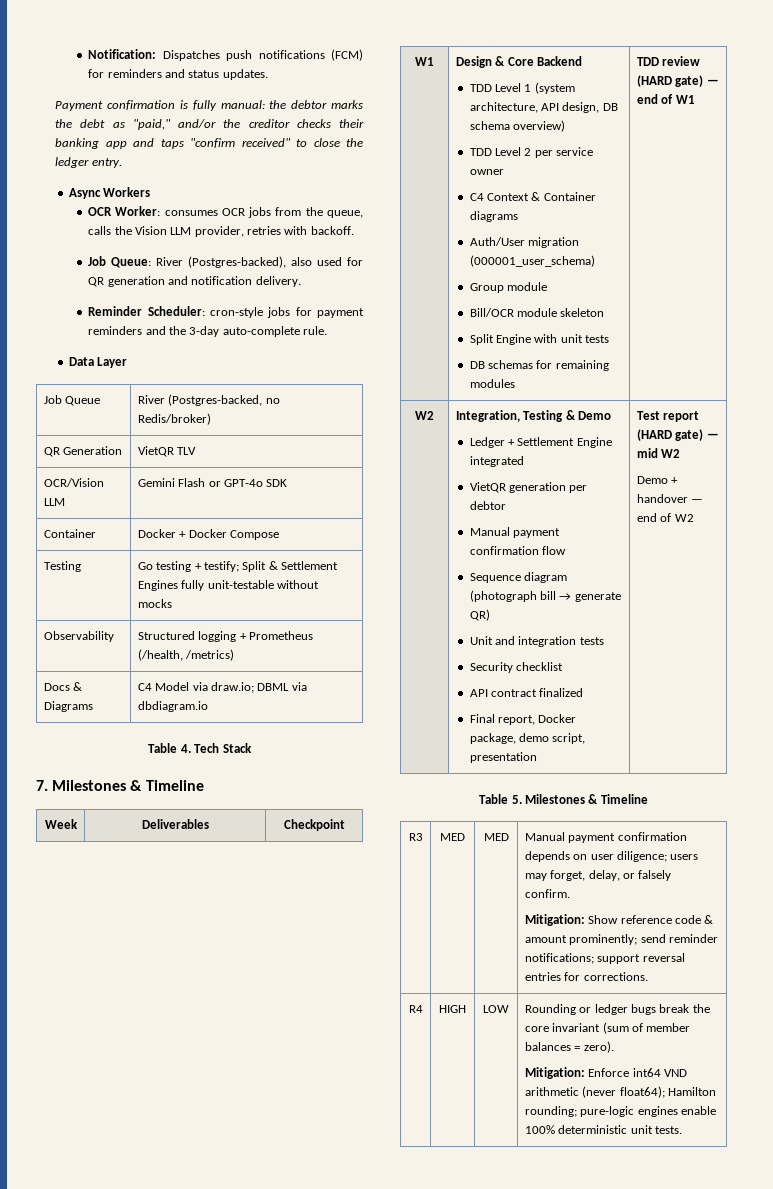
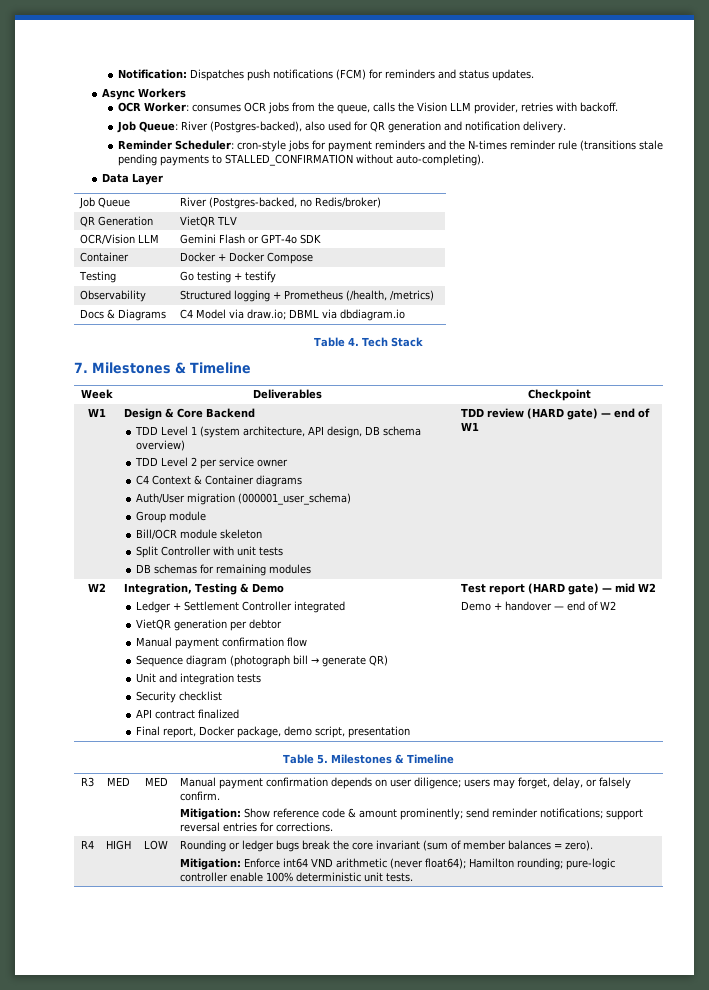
[55,100,363,111] [55,119,364,130] [55,138,363,149] [55,157,122,168] // Payment confirmation is fully manual: the debtor marks the debt as "paid," and/or the creditor checks their banking app and taps "confirm received" to close the ledger entry. -> (534, 75) none
[189,326,328,337] 3-day auto-complete rule. -> [467,140,663,151] [117,154,484,166] N-times reminder rule (transitions stale pending payments to STALLED_CONFIRMATION without auto-completing).
[203,561,339,572] [137,580,319,591] [137,599,172,608] testify; Split & Settlement Engines fully unit-testable without mocks -> [244,271,276,283] testify
[495,334,531,345] Engine -> [160,546,211,556] Controller
[576,437,612,448] Engine -> [241,601,292,611] Controller
[637,1106,678,1117] engines -> [179,872,228,882] controller

